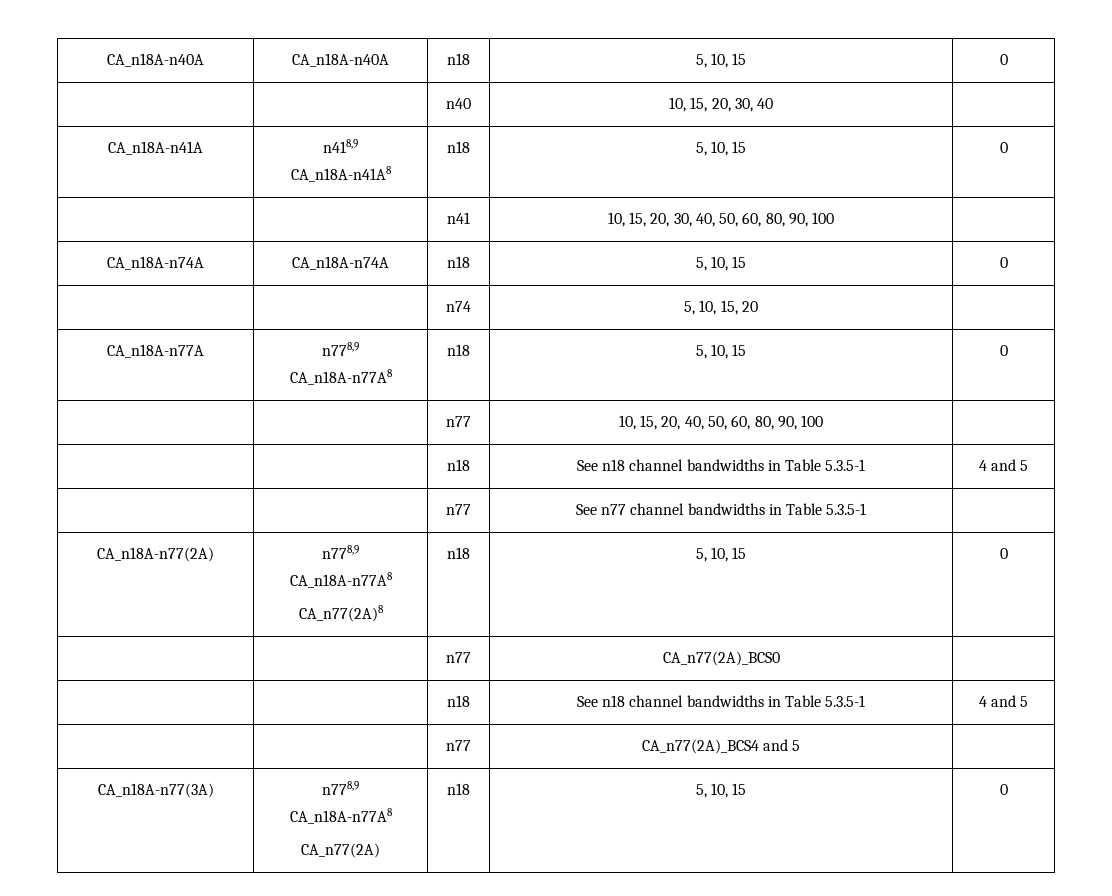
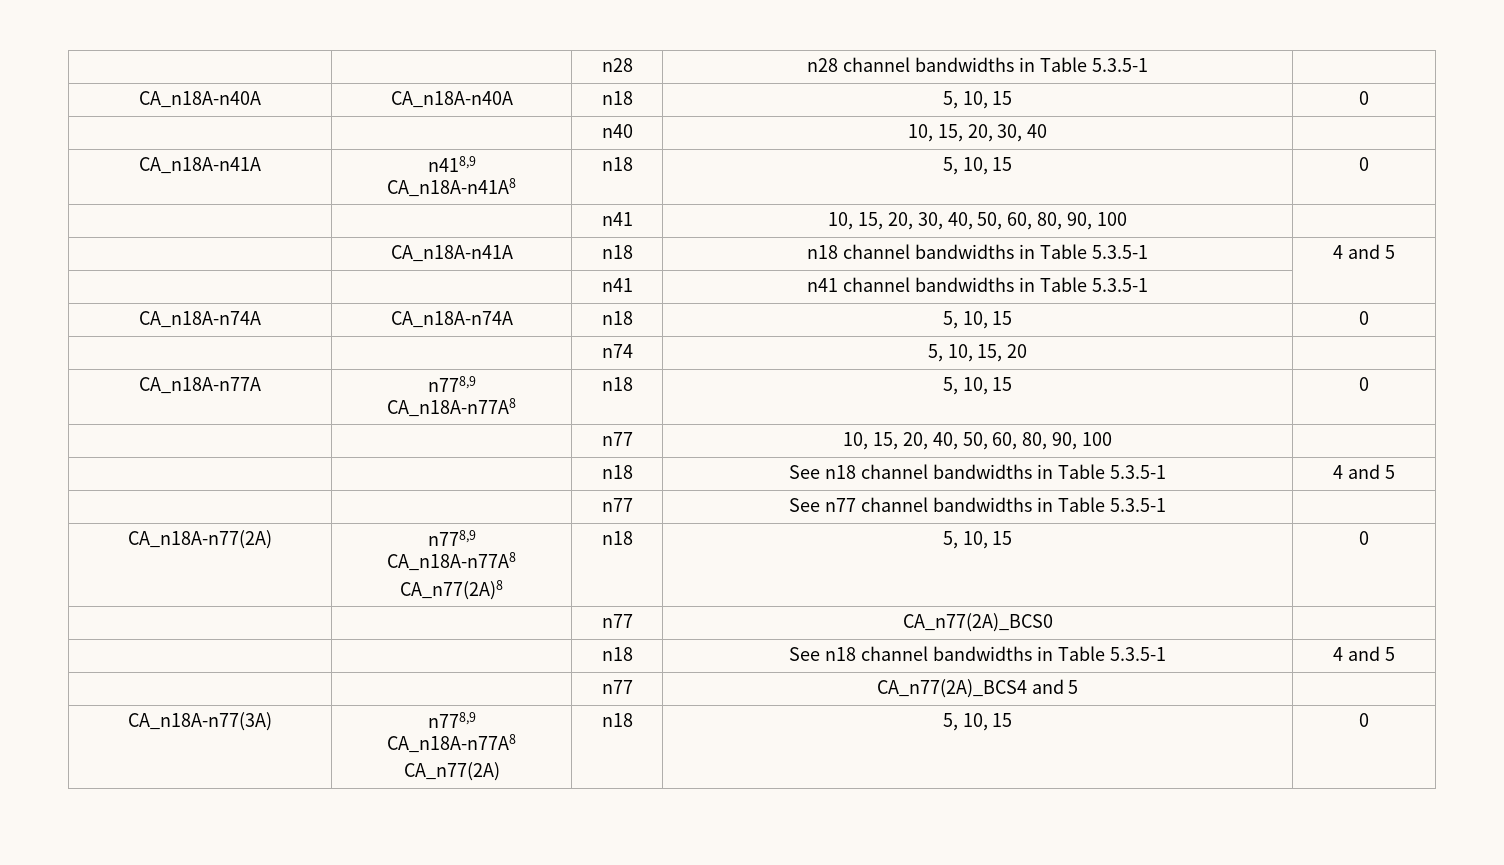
(107, 60) none -> [601,58,633,72] [807,57,1148,72] | | n28 | n28 channel bandwidths in Table 5.3.5-1 | //
(835, 218) none -> [390,245,513,262] [601,245,633,259] [807,244,1148,259] [1333,244,1395,259] [601,278,633,292] [807,277,1148,292] // | CA_n18A-n41A | n18 | n18 channel bandwidths in Table 5.3.5-1 | 4 and 5 // | | n41 | n41 channel bandwidths in Table 5.3.5-1 |

